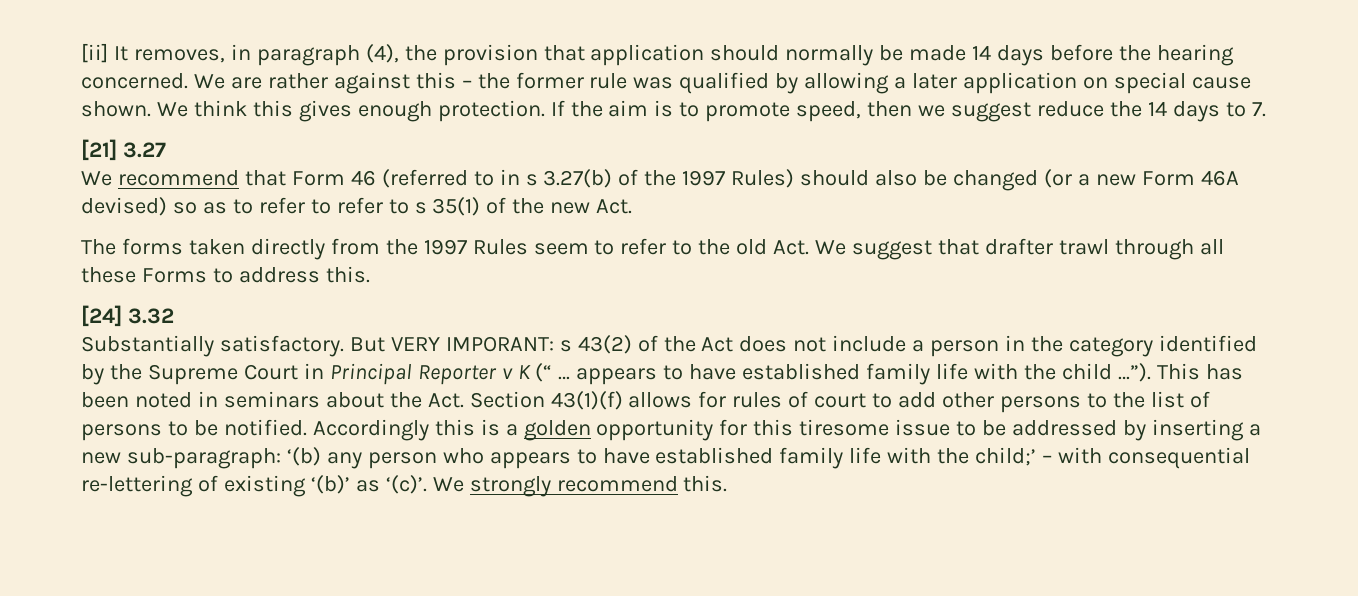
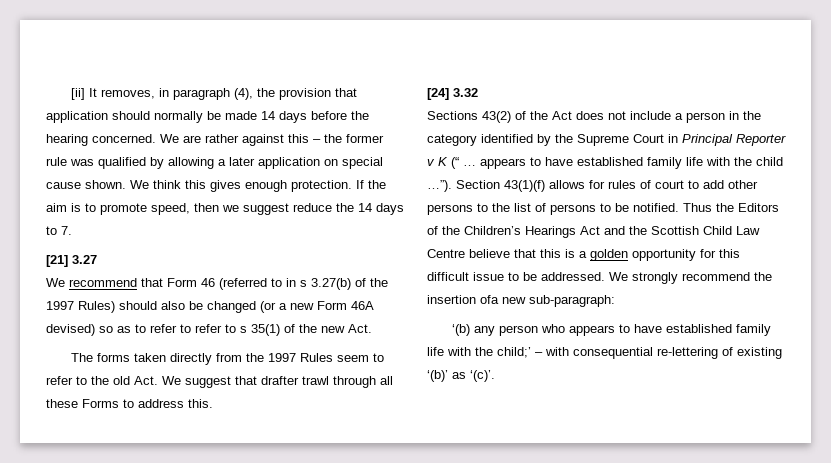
[81,335,572,357] Substantially satisfactory. But VERY IMPORANT: s -> [427,111,478,120] Sections
[1156,363,1243,380] [81,391,464,408] This has been noted in seminars about the Act. -> (452, 186) none
[312,419,429,441] Accordingly -> [683,203,779,212] [427,226,760,238] [427,249,536,258] Thus the Editors of the Children’s Hearings Act and the Scottish Child Law Centre believe that
[799,419,890,436] tiresome -> [427,272,469,281] difficult
[1012,419,1261,441] addressed by inserting a -> [541,272,772,284] [427,295,499,304] addressed. We strongly recommend the insertion ofa
(281, 458) none -> (615, 301) //
[432,475,728,497] We strongly recommend this. -> (495, 376) none

